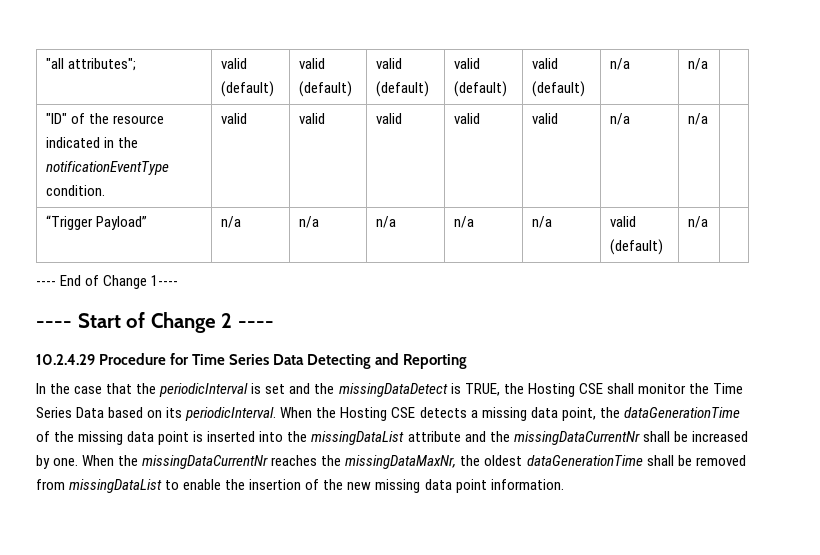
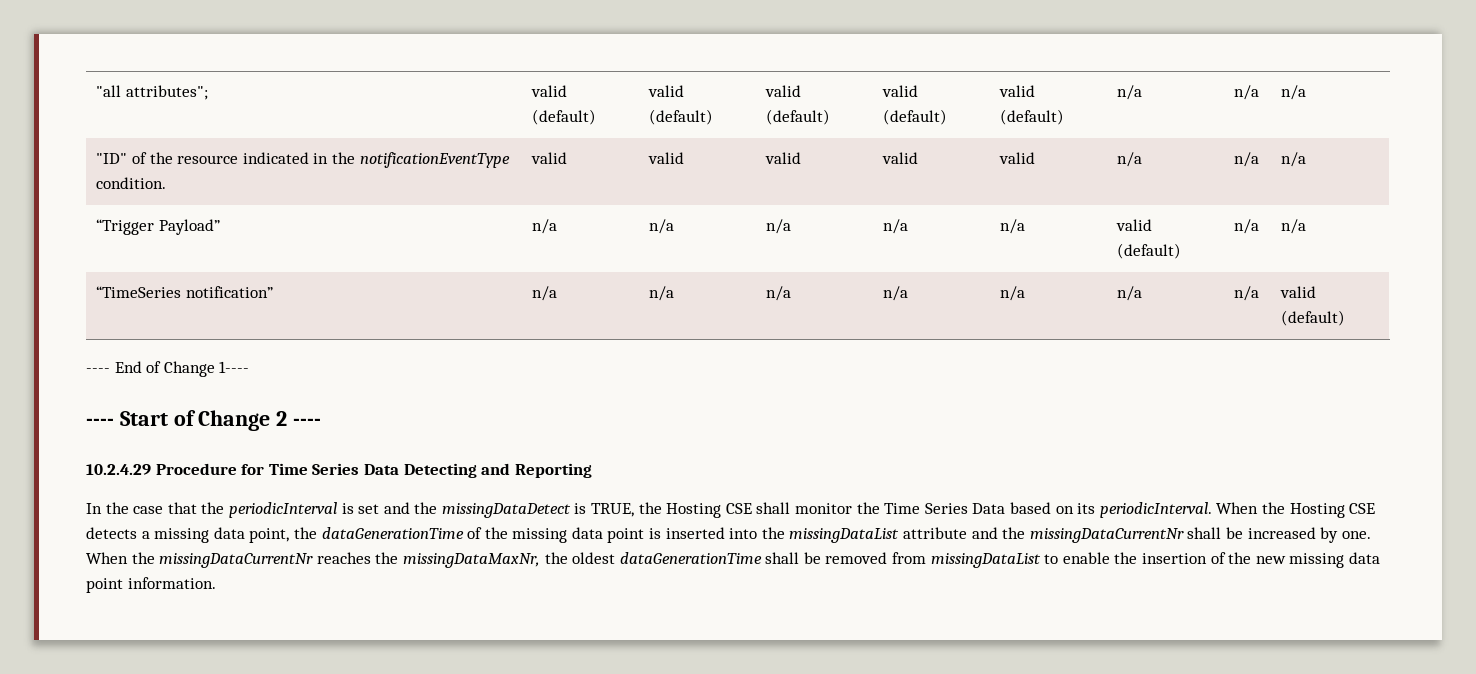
(709, 64) none -> [1281,85,1307,100] n/a
(709, 119) none -> [1281,152,1307,167] n/a
(709, 222) none -> [1281,219,1307,234] [96,286,274,298] [532,286,558,301] [649,286,675,301] [766,286,792,301] [883,286,909,301] [1000,286,1026,301] [1117,286,1143,301] [1234,286,1260,301] [1280,286,1317,298] [1281,310,1346,326] n/a // “TimeSeries notification” | n/a | n/a | n/a | n/a | n/a | n/a | n/a | valid (default)

